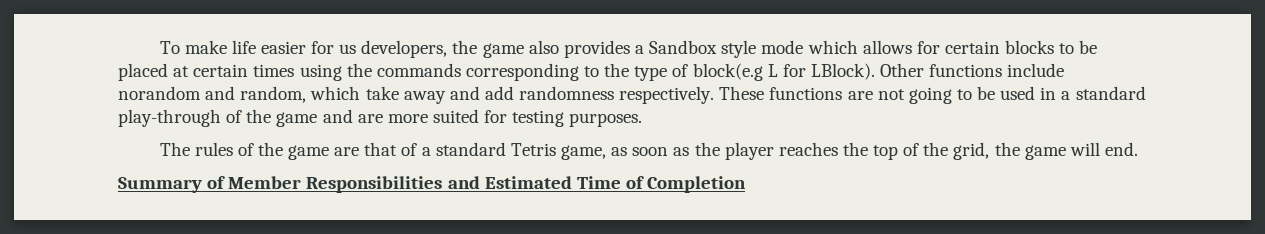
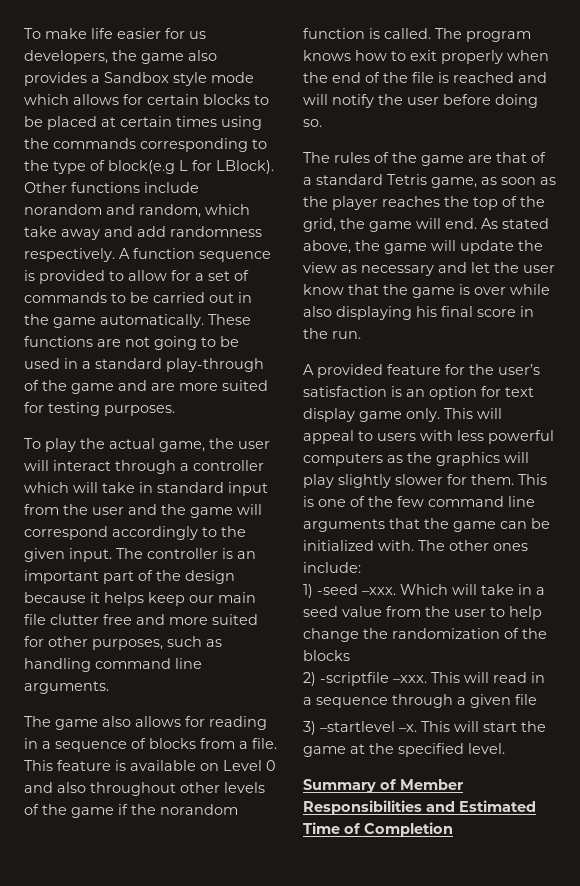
(715, 95) none -> [119,248,271,262] [24,270,249,284] [24,292,252,303] [24,314,204,328] A function sequence is provided to allow for a set of commands to be carried out in the game automatically.
(643, 120) none -> [24,438,270,452] [24,460,264,474] [24,482,268,496] [24,504,262,518] [24,526,246,540] [24,548,256,562] [24,570,235,584] [24,592,256,606] [24,614,258,625] [24,636,222,650] [24,658,202,672] [24,681,109,694] [24,716,267,730] [24,738,277,752] [24,760,276,771] [24,782,265,796] [24,804,238,818] [303,28,531,42] [303,50,549,64] [303,72,547,83] [303,94,538,108] [303,119,322,127] // To play the actual game, the user will interact through a controller which will take in standard input from the user and the game will correspond accordingly to the given input. The controller is an important part of the design because it helps keep our main file clutter free and more suited for other purposes, such as handling command line arguments. // The game also allows for reading in a sequence of blocks from a file. This feature is available on Level 0 and also throughout other levels of the game if the norandom function is called. The program knows how to exit properly when the end of the file is reached and will notify the user before doing so.
(1138, 149) none -> [481,218,549,229] [303,240,543,254] [303,262,555,276] [303,284,550,298] [303,306,534,320] [303,328,361,339] [303,364,540,378] [303,386,534,400] [303,408,502,422] [303,430,554,444] [303,452,529,466] [303,474,547,488] [303,496,535,507] [303,518,550,532] [303,540,528,551] [303,562,361,573] [303,584,545,598] [303,606,542,620] [303,628,547,642] [303,650,350,661] [303,672,545,686] [303,694,537,708] [303,721,546,735] [303,743,505,757] As stated above, the game will update the view as necessary and let the user know that the game is over while also displaying his final score in the run. // A provided feature for the user’s satisfaction is an option for text display game only. This will appeal to users with less powerful computers as the graphics will play slightly slower for them. This is one of the few command line arguments that the game can be initialized with. The other ones include: // 1) -seed –xxx. Which will take in a seed value from the user to help change the randomization of the blocks // 2) -scriptfile –xxx. This will read in a sequence through a given file // 3) –startlevel –x. This will start the game at the specified level.

